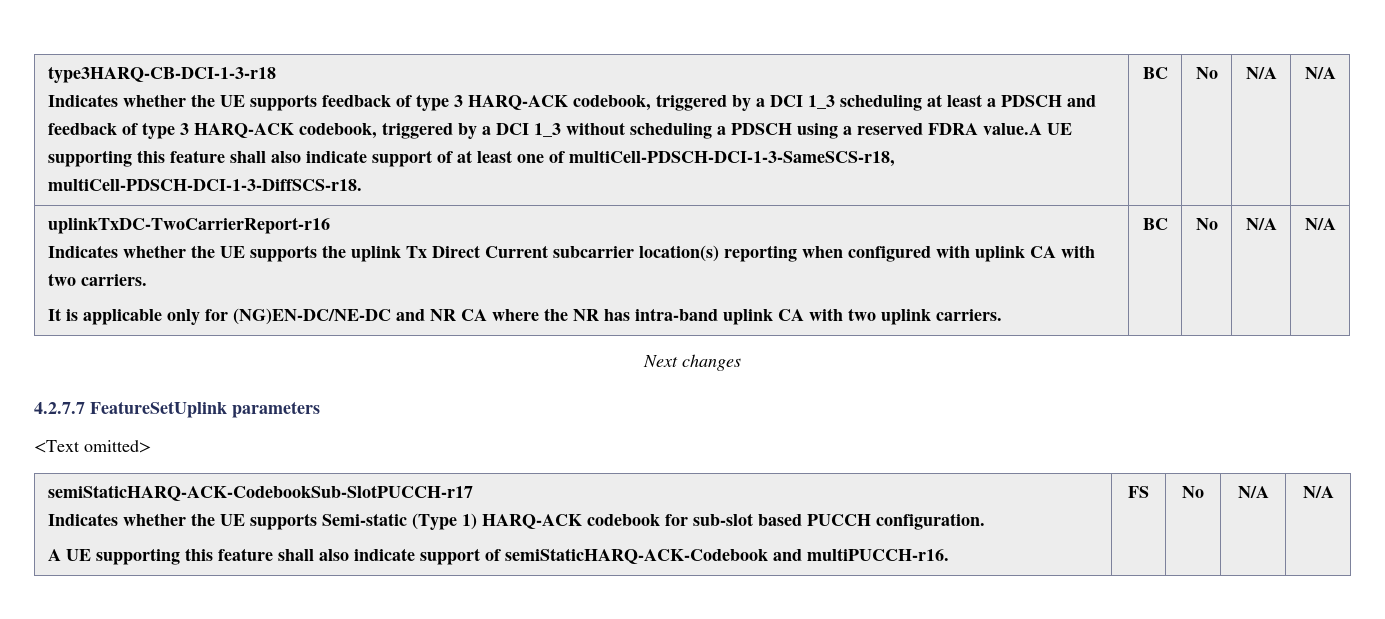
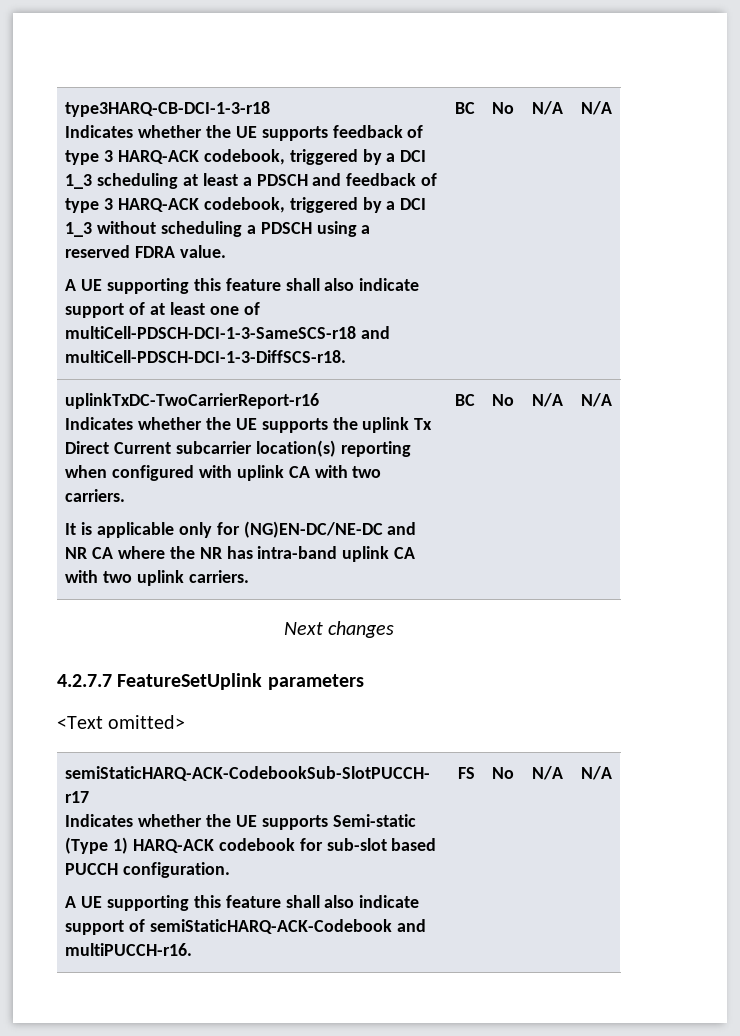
[982,123,1042,135] value.A -> [179,245,226,258] [65,279,77,291] value. // A
[568,150,895,167] multiCell-PDSCH-DCI-1-3-SameSCS-r18, -> [65,326,391,339] multiCell-PDSCH-DCI-1-3-SameSCS-r18 and

